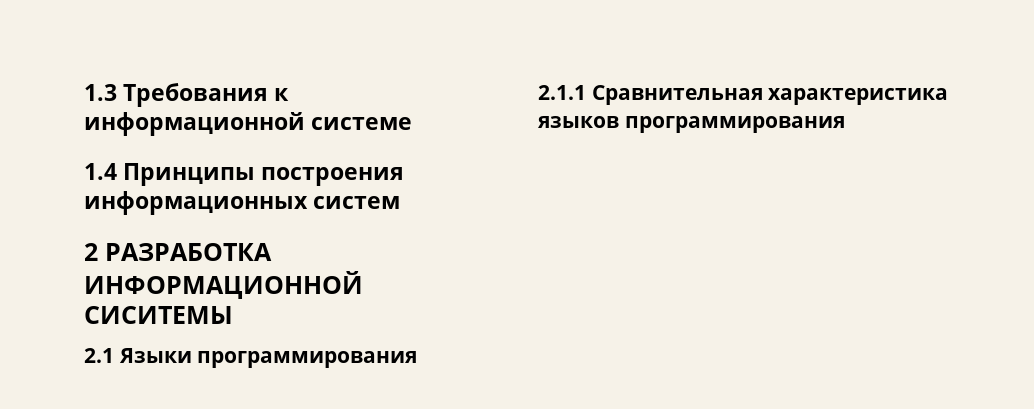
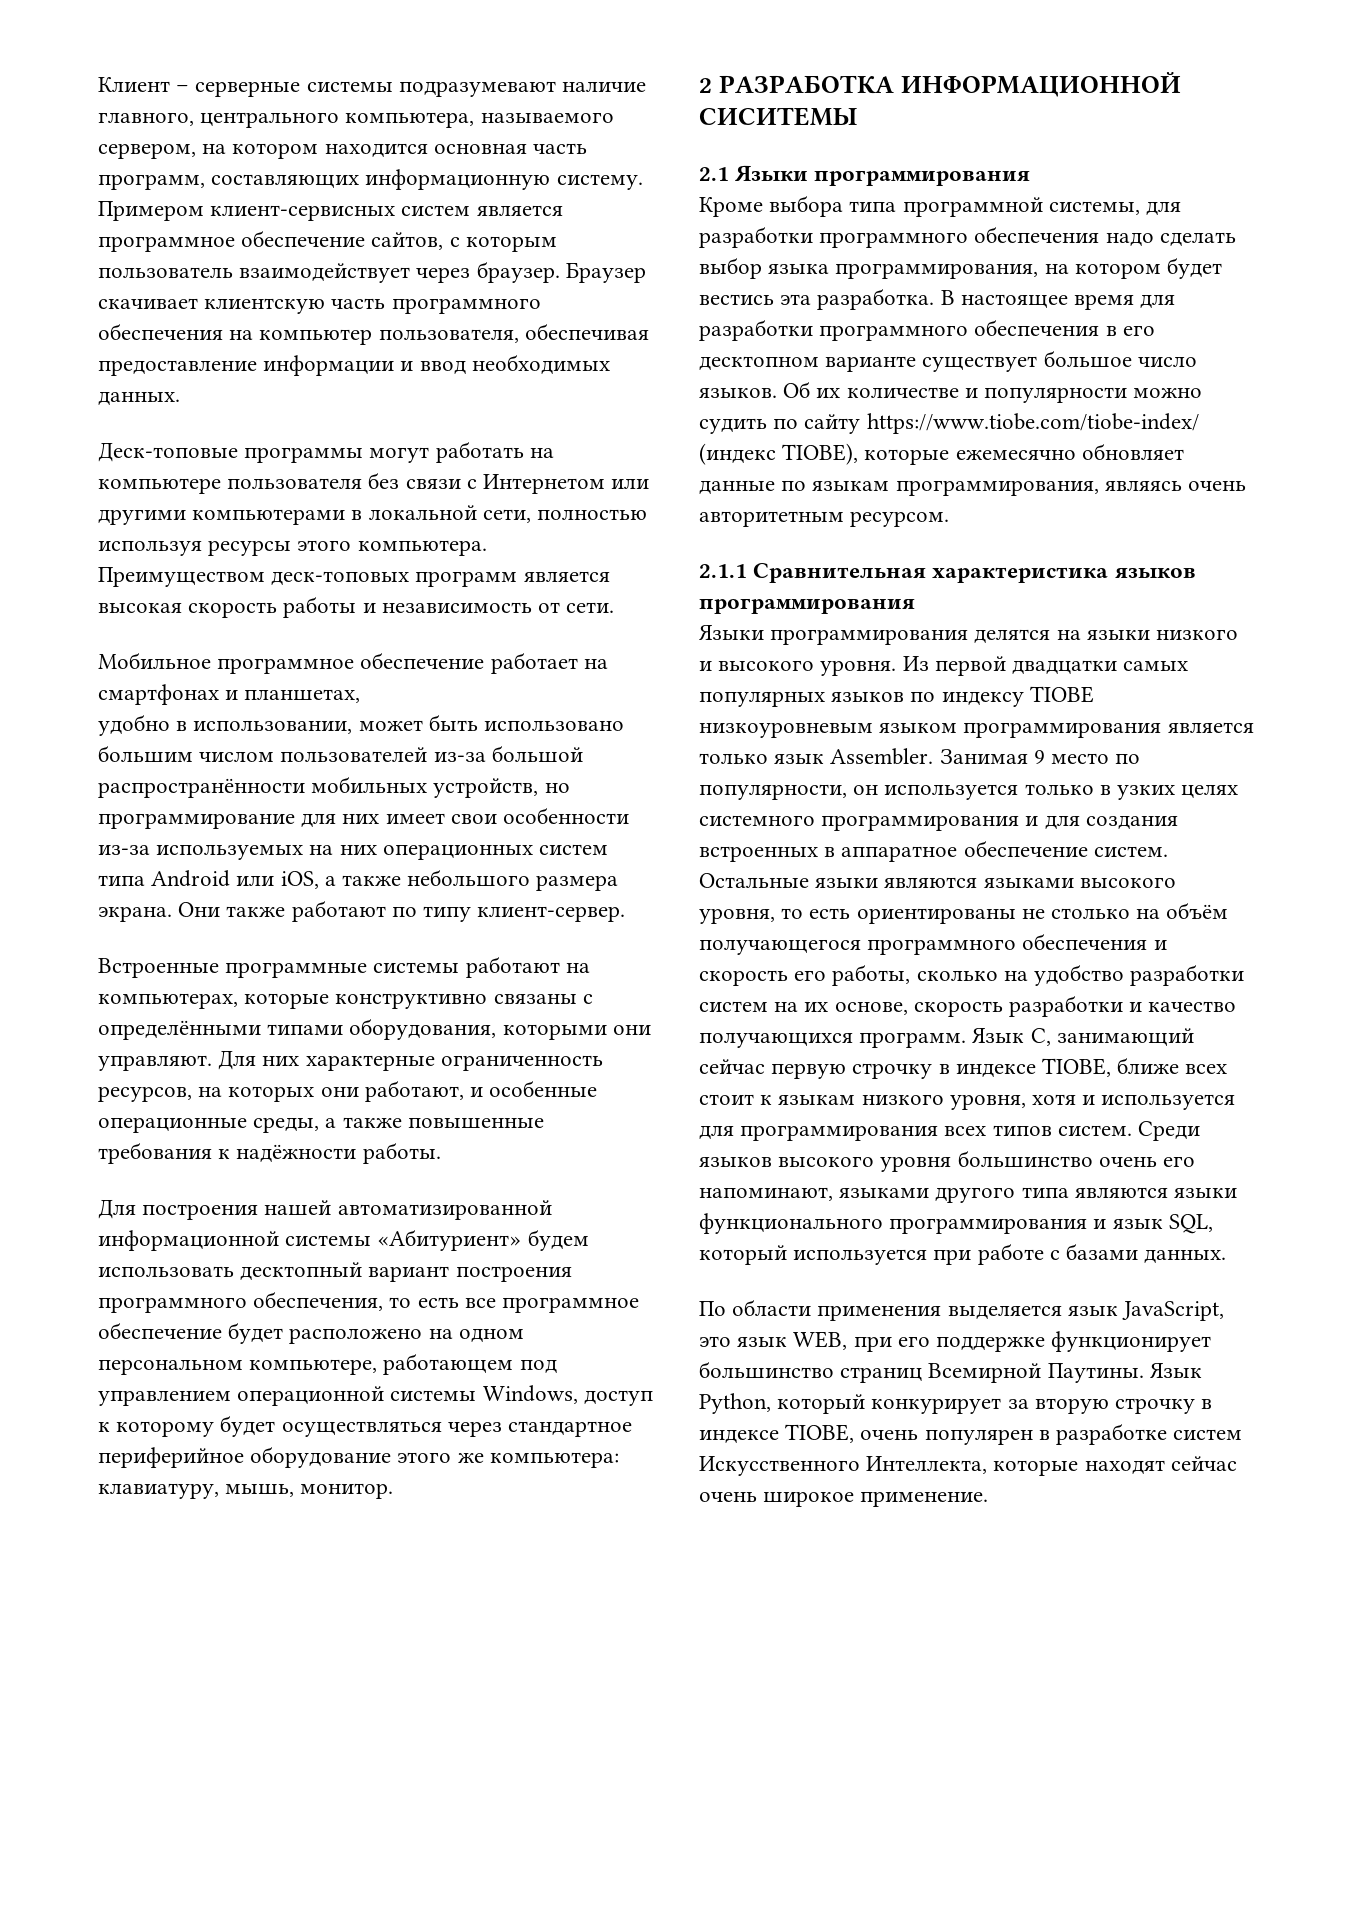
[84,83,290,107] [84,112,413,136] [84,163,405,186] [84,191,401,215] 1.3 Требования к информационной системе // 1.4 Принципы построения информационных систем -> [98,77,647,97] [98,112,614,128] [98,143,588,159] [98,169,643,190] [98,201,563,221] [98,230,557,252] [98,261,646,283] [98,298,541,314] [98,323,649,345] [98,354,610,376] [98,391,180,406] [98,441,554,463] [98,472,650,494] [98,505,648,525] [98,540,487,556] [98,567,610,587] [98,596,615,618] [98,652,608,674] [98,684,361,705] [98,714,625,736] [98,745,583,763] [98,776,570,798] [98,807,630,829] [98,844,609,860] [98,869,619,891] [98,900,626,922] [98,956,590,978] [98,993,593,1009] [98,1018,651,1040] [98,1050,603,1071] [98,1080,598,1102] [98,1117,544,1133] [98,1142,441,1164] [98,1199,552,1220] [98,1229,589,1251] [98,1262,572,1282] [98,1291,640,1313] [98,1322,524,1344] [98,1353,557,1375] [98,1385,653,1406] [98,1415,633,1437] [98,1446,619,1468] [98,1483,394,1499] Клиент – серверные системы подразумевают наличие главного, центрального компьютера, называемого сервером, на котором находится основная часть программ, составляющих информационную систему. Примером клиент-сервисных систем является программное обеспечение сайтов, с которым пользователь взаимодействует через браузер. Браузер скачивает клиентскую часть программного обеспечения на компьютер пользователя, обеспечивая предоставление информации и ввод необходимых данных. // Деск-топовые программы могут работать на компьютере пользователя без связи с Интернетом или другими компьютерами в локальной сети, полностью используя ресурсы этого компьютера. Преимуществом деск-топовых программ является высокая скорость работы и независимость от сети. // Мобильное программное обеспечение работает на смартфонах и планшетах, // удобно в использовании, может быть использовано большим числом пользователей из-за большой распространённости мобильных устройств, но программирование для них имеет свои особенности из-за используемых на них операционных систем типа Android или iOS, а также небольшого размера экрана. Они также работают по типу клиент-сервер. // Встроенные программные системы работают на компьютерах, которые конструктивно связаны с определёнными типами оборудования, которыми они управляют. Для них характерные ограниченность ресурсов, на которых они работают, и особенные операционные среды, а также повышенные требования к надёжности работы. // Для построения нашей автоматизированной информационной системы «Абитуриент» будем использовать десктопный вариант построения программного обеспечения, то есть все программное обеспечение будет расположено на одном персональном компьютере, работающем под управлением операционной системы Windows, доступ к которому будет осуществляться через стандартное периферийное оборудование этого же компьютера: клавиатуру, мышь, монитор.
(418, 359) none -> [699,195,1182,217] [699,226,1236,248] [699,257,1223,279] [699,288,1176,310] [699,319,1155,341] [699,350,1197,372] [699,381,1203,403] [699,413,1199,434] [699,443,1184,465] [699,480,1247,496] [699,511,950,527] // Кроме выбора типа программной системы, для разработки программного обеспечения надо сделать выбор языка программирования, на котором будет вестись эта разработка. В настоящее время для разработки программного обеспечения в его десктопном варианте существует большое число языков. Об их количестве и популярности можно судить по сайту https://www.tiobe.com/tiobe-index/ (индекс TIOBE), которые ежемесячно обновляет данные по языкам программирования, являясь очень авторитетным ресурсом.
(845, 124) none -> [699,624,1239,645] [699,656,1189,676] [699,686,1094,707] [699,722,1254,738] [699,748,1141,765] [699,784,1239,800] [699,815,1178,831] [699,840,1168,862] [699,873,1176,888] [699,902,1229,924] [699,933,1167,955] [699,964,1245,986] [699,995,1237,1017] [699,1027,1194,1048] [699,1057,1228,1079] [699,1094,1236,1110] [699,1121,1201,1141] [699,1150,1196,1172] [699,1187,1238,1203] [699,1213,1213,1234] [699,1243,1227,1265] [699,1299,1225,1321] [699,1331,1212,1352] [699,1361,1202,1383] [699,1393,1213,1414] [699,1423,1243,1445] [699,1456,1237,1476] [699,1491,989,1507] // Языки программирования делятся на языки низкого и высокого уровня. Из первой двадцатки самых популярных языков по индексу TIOBE низкоуровневым языком программирования является только язык Assembler. Занимая 9 место по популярности, он используется только в узких целях системного программирования и для создания встроенных в аппаратное обеспечение систем. Остальные языки являются языками высокого уровня, то есть ориентированы не столько на объём получающегося программного обеспечения и скорость его работы, сколько на удобство разработки систем на их основе, скорость разработки и качество получающихся программ. Язык C, занимающий сейчас первую строчку в индексе TIOBE, ближе всех стоит к языкам низкого уровня, хотя и используется для программирования всех типов систем. Среди языков высокого уровня большинство очень его напоминают, языками другого типа являются языки функционального программирования и язык SQL, который используется при работе с базами данных. // По области применения выделяется язык JavaScript, это язык WEB, при его поддержке функционирует большинство страниц Всемирной Паутины. Язык Python, который конкурирует за вторую строчку в индексе TIOBE, очень популярен в разработке систем Искусственного Интеллекта, которые находят сейчас очень широкое применение.

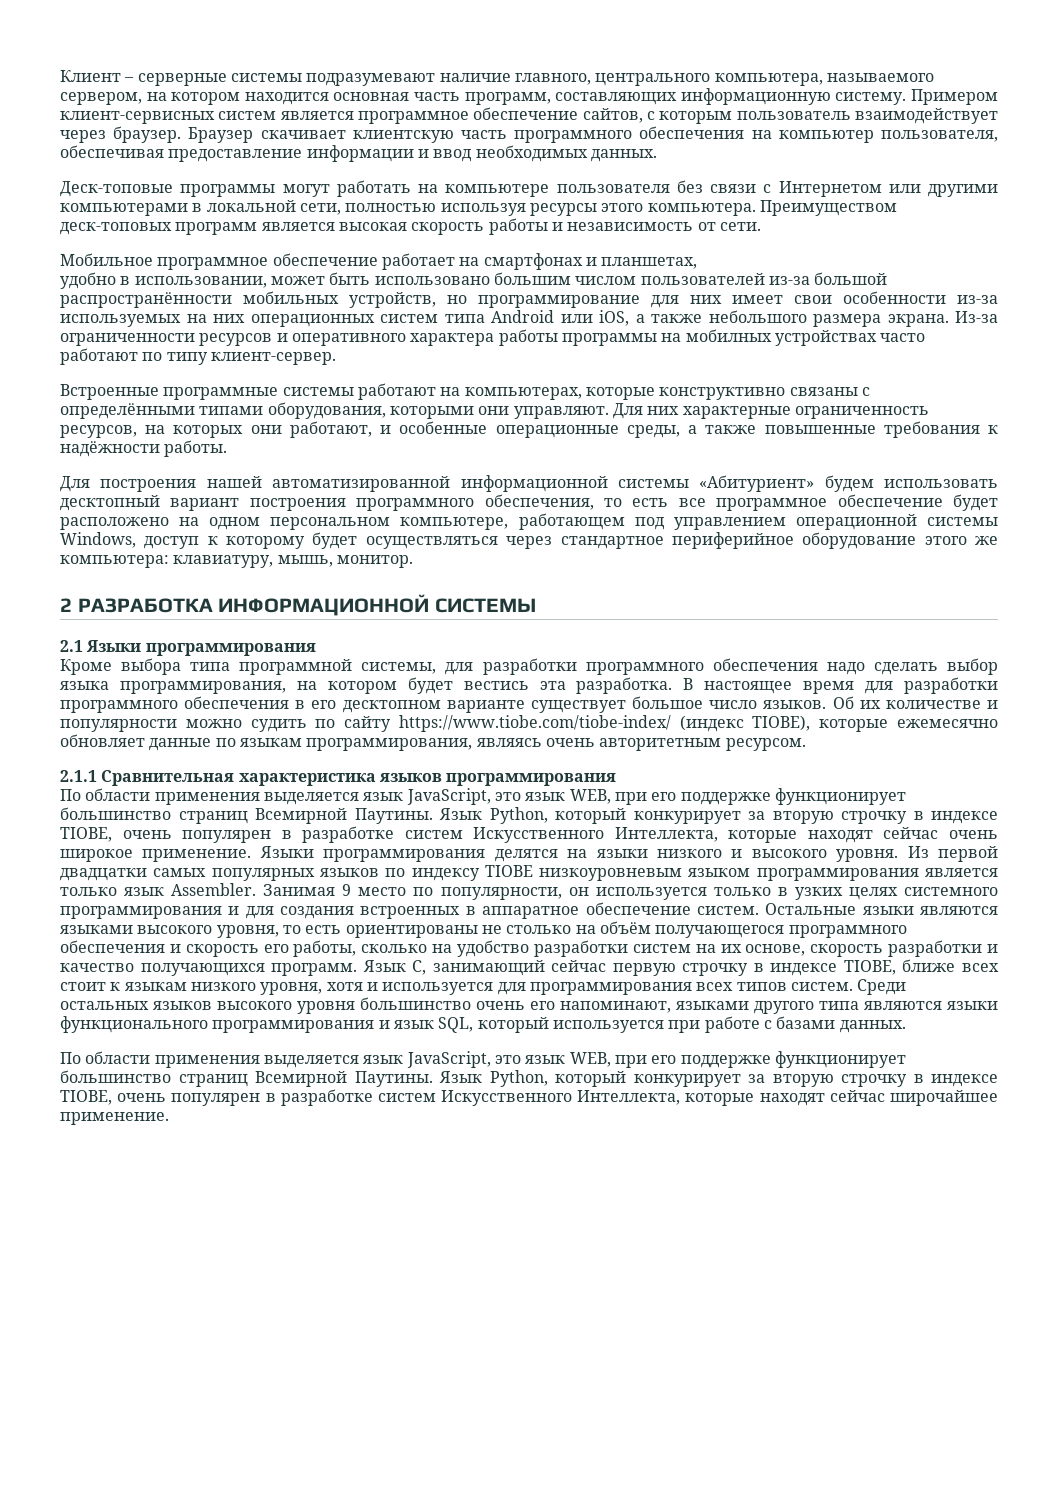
[178,902,286,917] Они также -> [955,311,998,323] [60,329,926,346] Из-за ограниченности ресурсов и оперативного характера работы программы на мобилных устройствах часто
[699,107,857,126] СИСИТЕМЫ -> [434,598,536,613] СИCТЕМЫ
(915, 606) none -> [60,788,906,805] [60,807,998,824] [60,826,998,843] [60,849,252,862] По области применения выделяется язык JavaScript, это язык WEB, при его поддержке функционирует большинство страниц Всемирной Паутины. Язык Python, который конкурирует за вторую строчку в индексе TIOBE, очень популярен в разработке систем Искусственного Интеллекта, которые находят сейчас очень широкое применение.
(1201, 1131) none -> [60,1001,149,1010] остальных
[699,1491,855,1507] очень широкое -> [889,1090,998,1106] широчайшее

